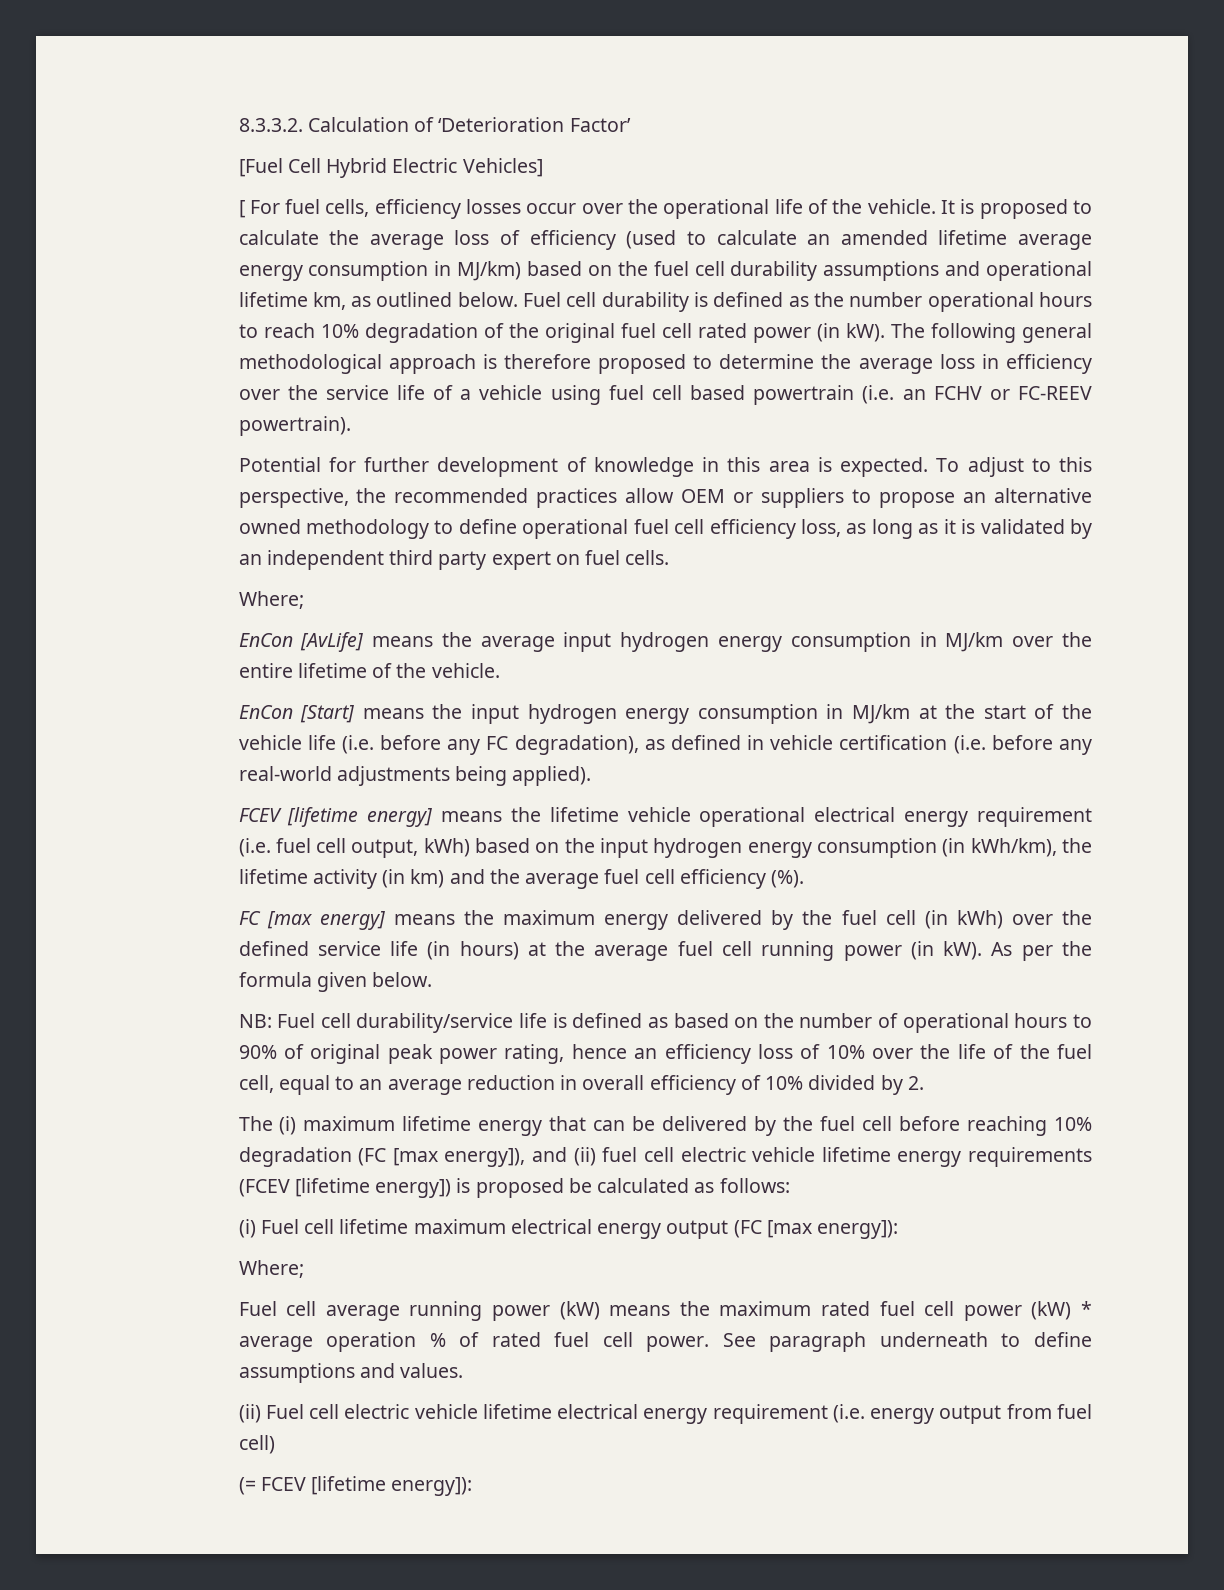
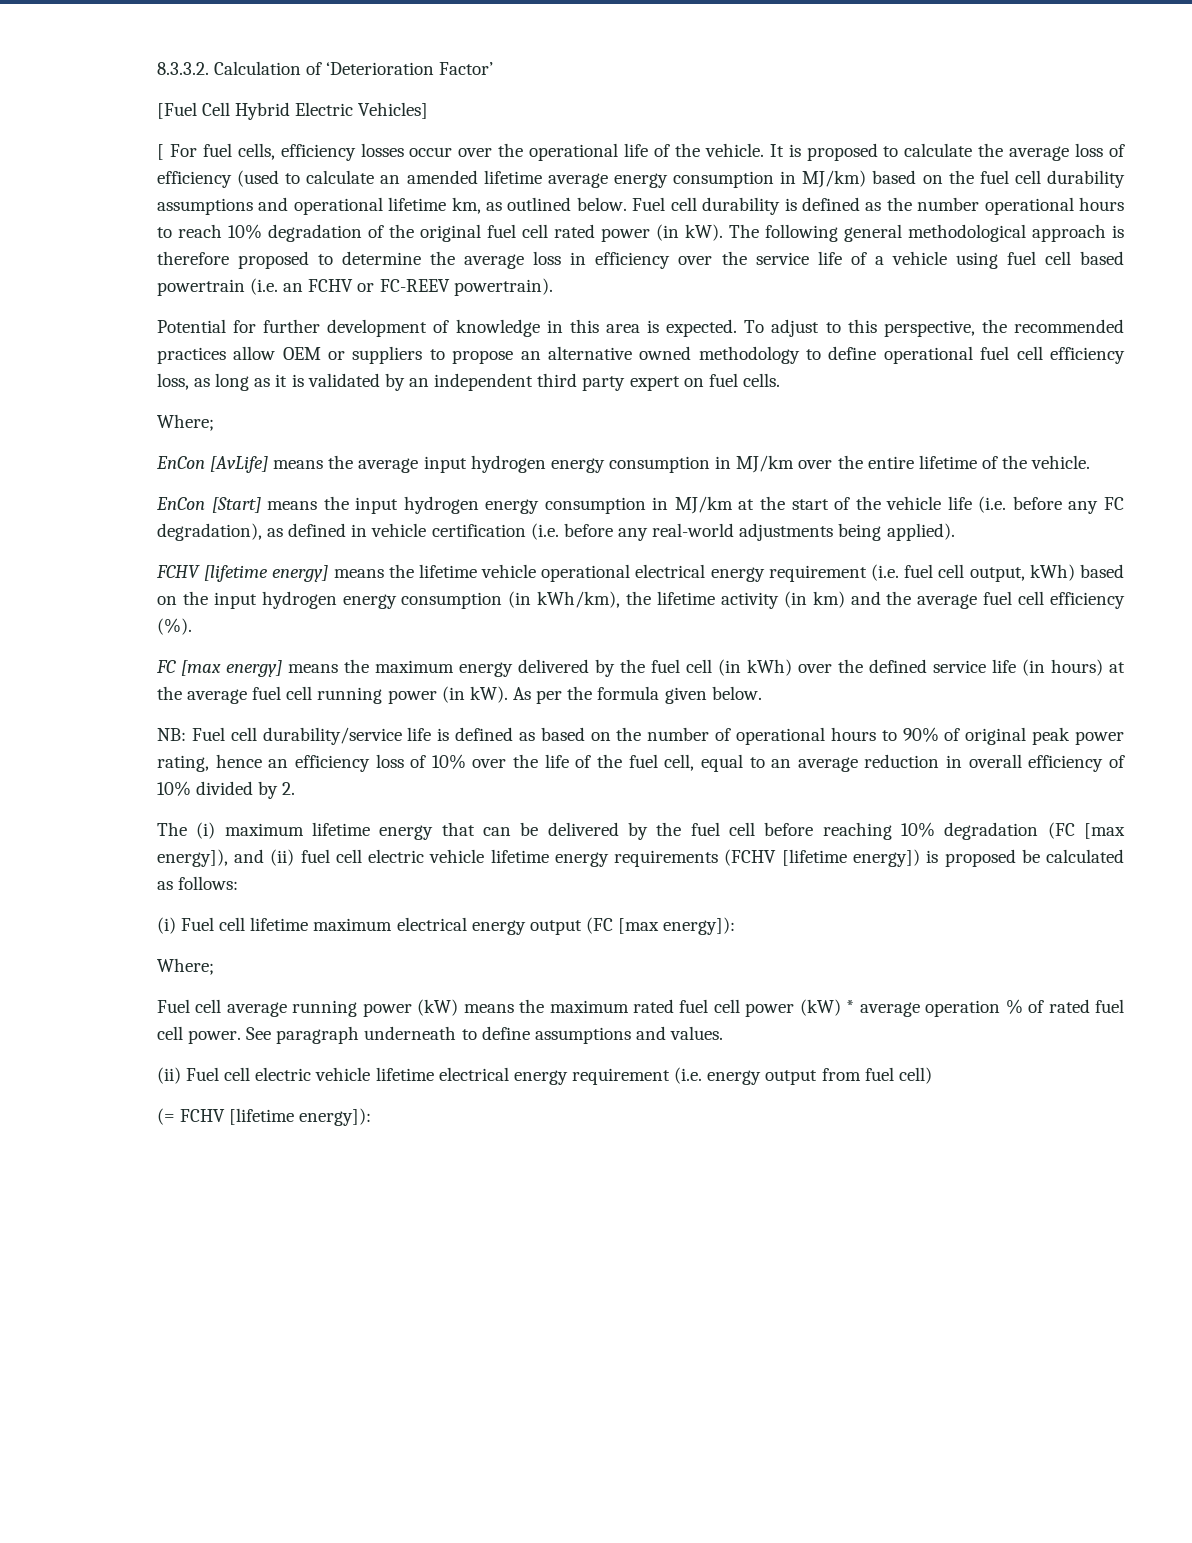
[238,808,282,822] FCEV -> [155,565,200,578] FCHV
[238,1179,290,1197] (FCEV -> [724,849,777,866] (FCHV
[260,1477,306,1491] FCEV -> [180,1109,226,1122] FCHV

